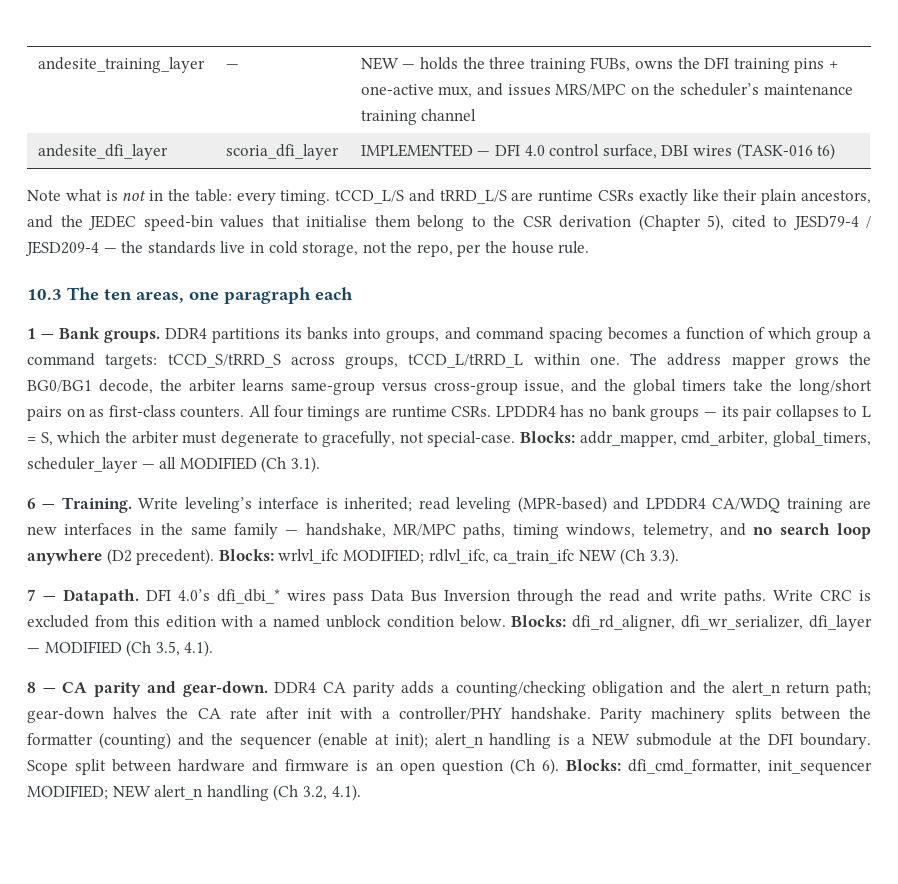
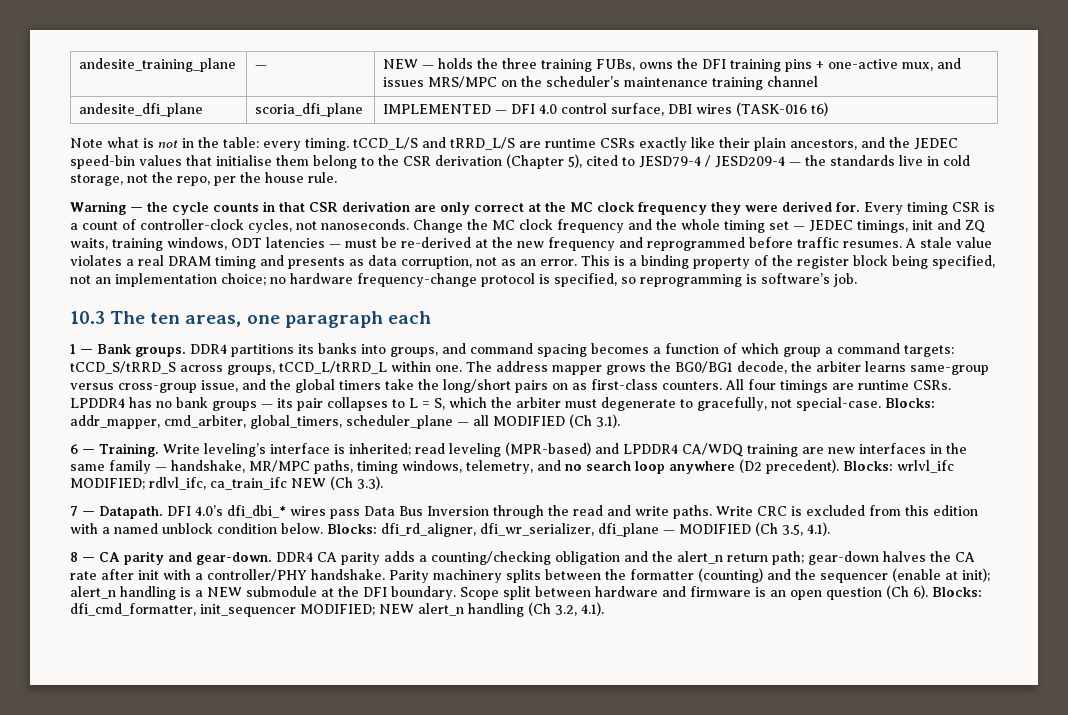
[37,57,205,73] andesite_training_layer -> [79,58,237,72] andesite_training_plane
[37,144,168,160] [225,144,339,160] andesite_dfi_layer | scoria_dfi_layer -> [79,103,204,117] [255,103,364,117] andesite_dfi_plane | scoria_dfi_plane
(590, 247) none -> [70,201,995,215] [70,219,985,233] [70,237,992,251] [70,255,995,269] [70,273,857,287] // Warning — the cycle counts in that CSR derivation are only correct at the MC clock frequency they were derived for. Every timing CSR is a count of controller-clock cycles, not nanoseconds. Change the MC clock frequency and the whole timing set — JEDEC timings, init and ZQ waits, training windows, ODT latencies — must be re-derived at the new frequency and reprogrammed before traffic resumes. A stale value violates a real DRAM timing and presents as data corruption, not as an error. This is a binding property of the register block being specified, not an implementation choice; no hardware frequency-change protocol is specified, so reprogramming is software’s job.
[27,457,138,473] scheduler_layer -> [346,415,453,429] scheduler_plane
[809,615,872,631] dfi_layer -> [598,523,659,537] dfi_plane

